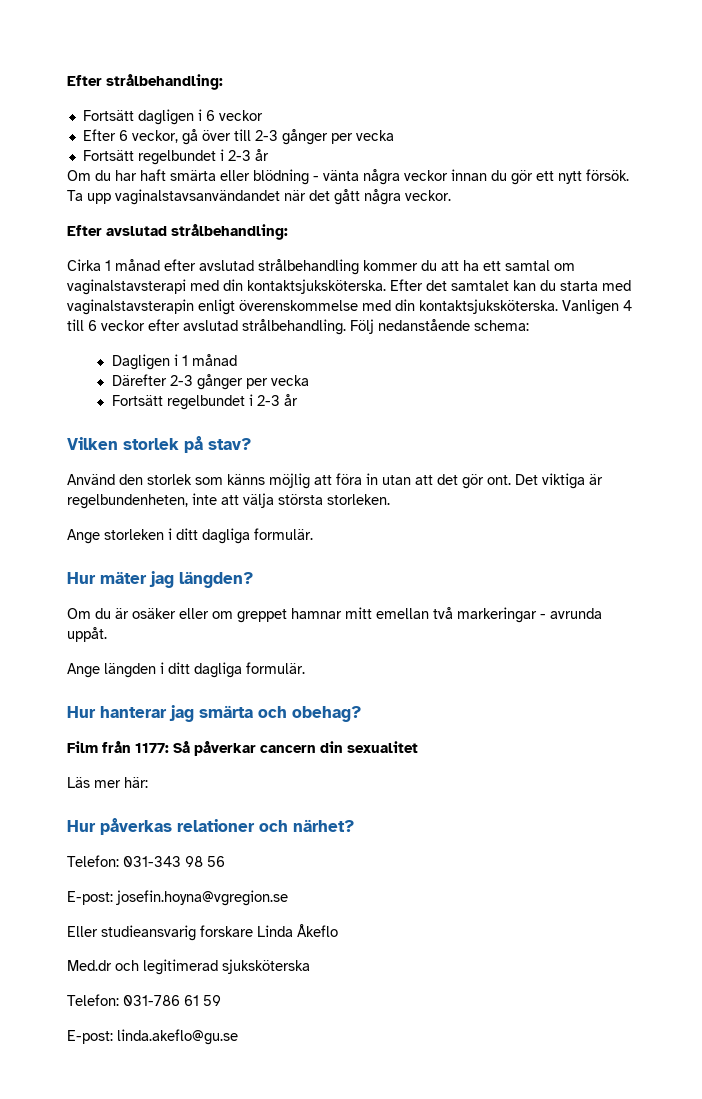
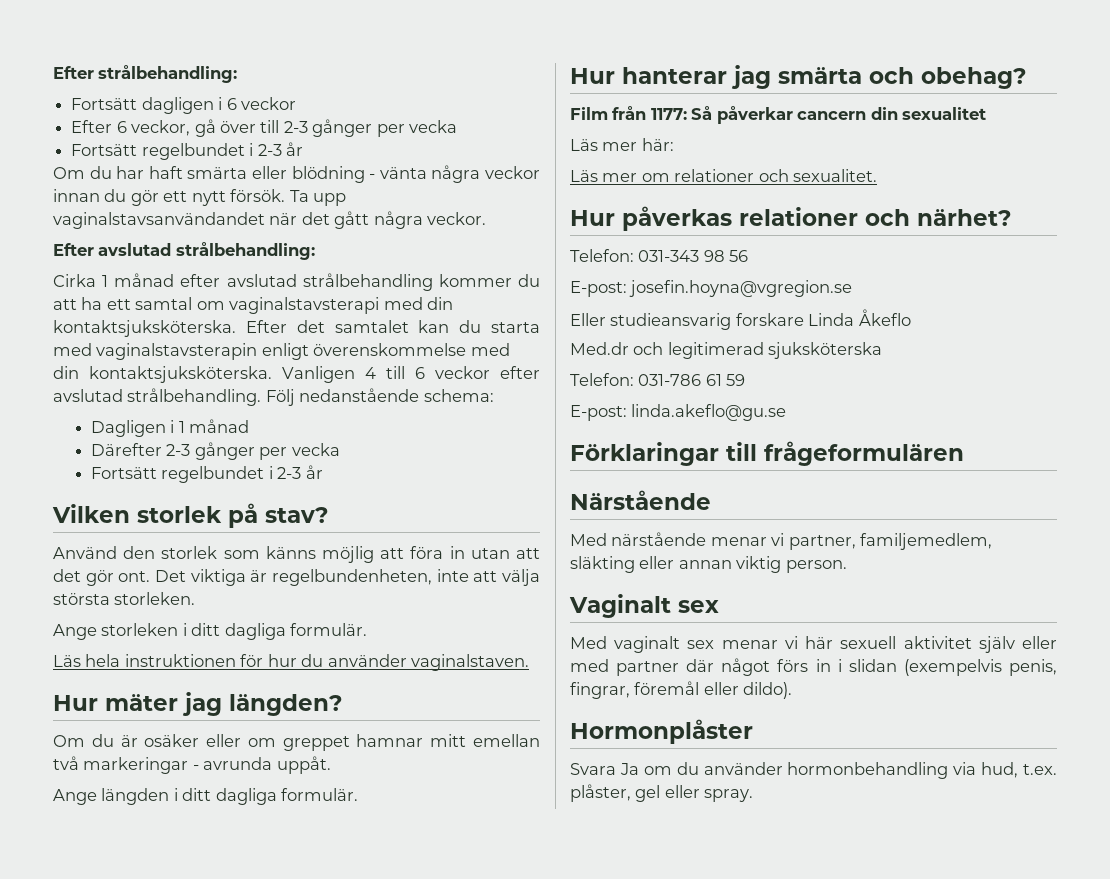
(313, 534) none -> [53,654,530,671] // Läs hela instruktionen för hur du använder vaginalstaven.
(148, 782) none -> [570,169,878,182] // Läs mer om relationer och sexualitet.
(238, 1037) none -> [570,441,964,466] [570,490,711,510] [570,532,993,550] [570,556,847,573] [569,594,719,618] [570,636,1057,653] [570,658,1057,676] [570,681,793,699] [570,719,753,744] [570,762,1057,779] [570,784,754,802] // Förklaringar till frågeformulären // Närstående // Med närstående menar vi partner, familjemedlem, släkting eller annan viktig person. // Vaginalt sex // Med vaginalt sex menar vi här sexuell aktivitet själv eller med partner där något förs in i slidan (exempelvis penis, fingrar, föremål eller dildo). // Hormonplåster // Svara Ja om du använder hormonbehandling via hud, t.ex. plåster, gel eller spray.

